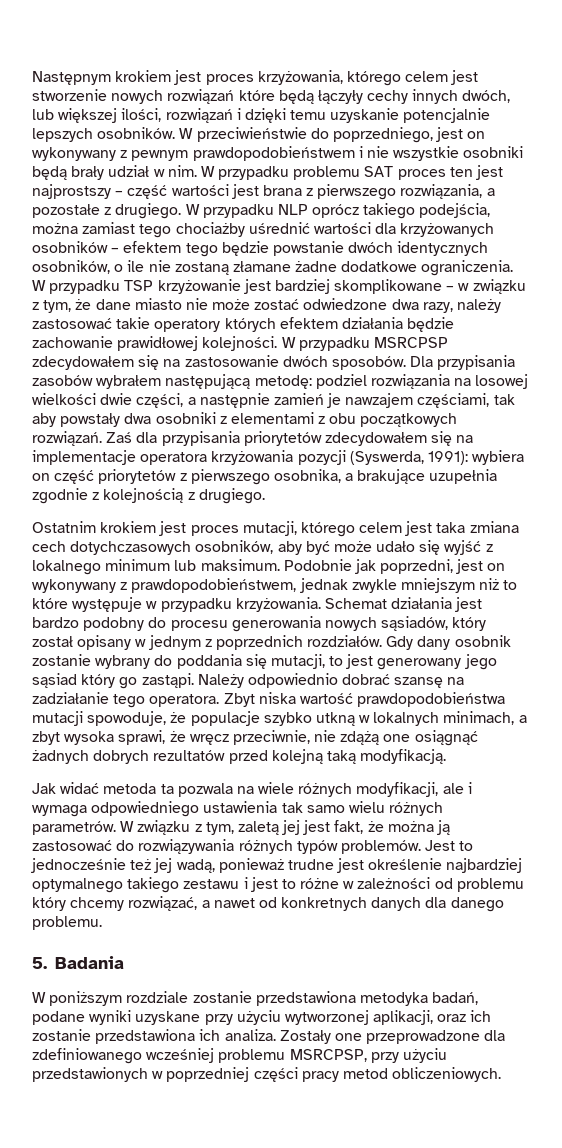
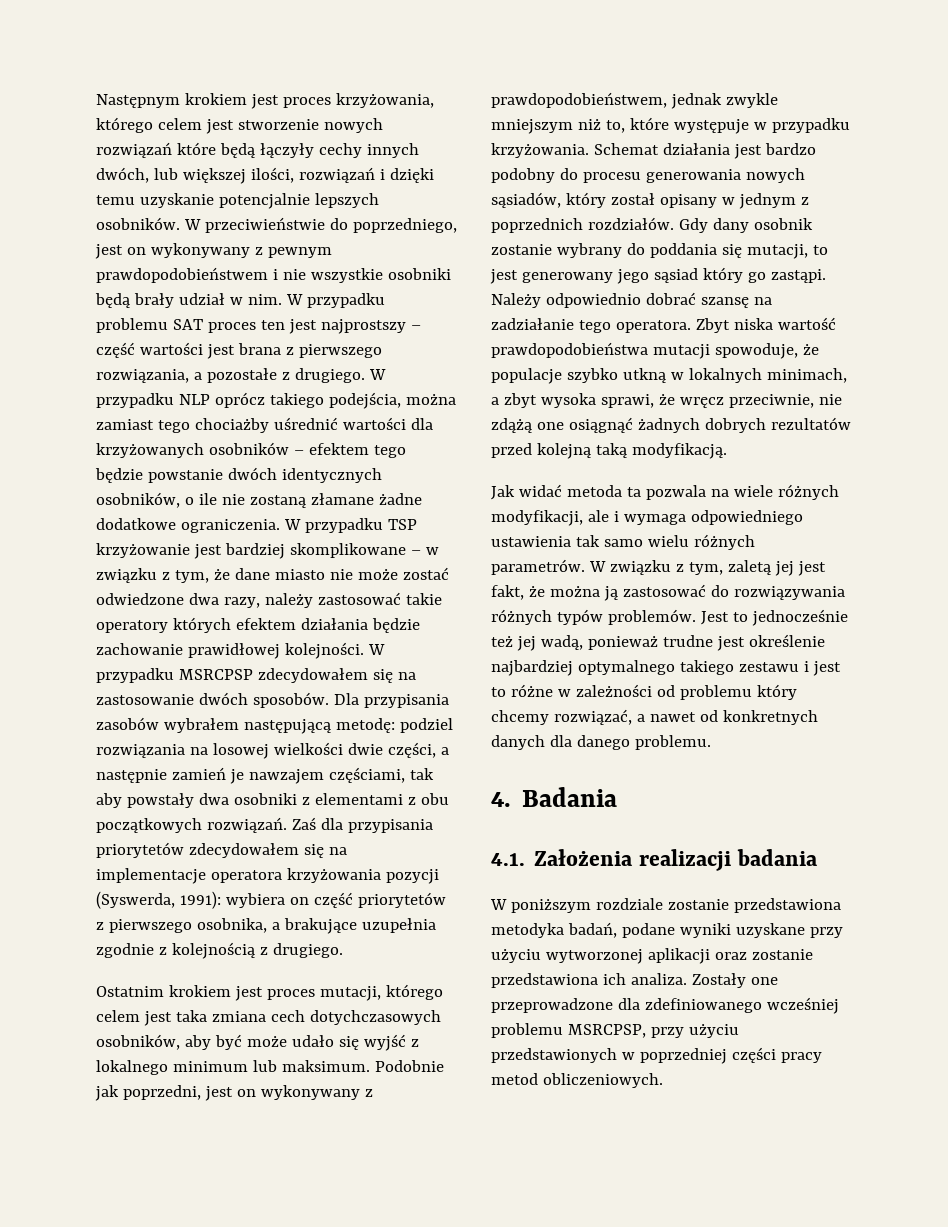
[503,580,518,590] to -> [605,120,625,133] to,
[32,957,47,969] 5. -> [491,792,511,807] 4.
(124, 962) none -> [491,849,818,871] // 4.1. Założenia realizacji badania
[373,1010,492,1025] aplikacji, oraz ich -> [647,948,747,964] aplikacji oraz

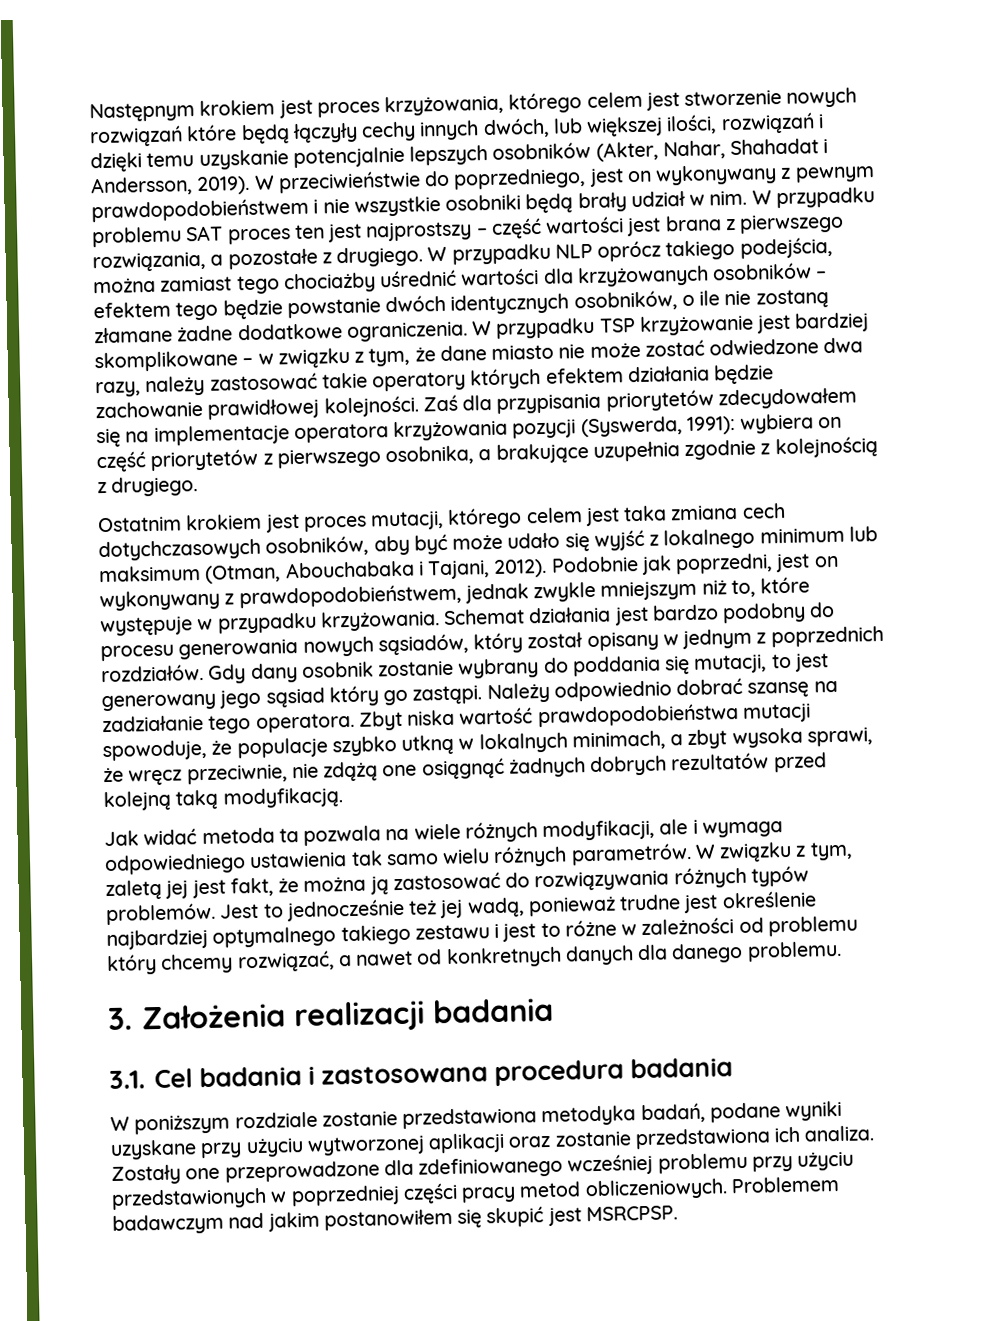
[96,217,180,230] osobników. -> [492,138,829,162] [90,175,251,197] osobników (Akter, Nahar, Shahadat i Andersson, 2019).
[367,644,385,655] [96,668,416,683] [96,692,449,708] [96,717,453,734] [96,742,449,759] [96,767,434,784] [96,793,449,808] [96,817,287,833] W przypadku MSRCPSP zdecydowałem się na zastosowanie dwóch sposobów. Dla przypisania zasobów wybrałem następującą metodę: podziel rozwiązania na losowej wielkości dwie części, a następnie zamień je nawzajem częściami, tak aby powstały dwa osobniki z elementami z obu początkowych rozwiązań. -> (419, 406) none
[281,1060,370,1072] maksimum. -> [98,558,548,584] maksimum (Otman, Abouchabaka i Tajani, 2012).
[491,787,617,807] [491,849,731,871] 4. Badania // 4.1. Założenia realizacji -> [108,997,554,1033] [109,1059,624,1090] 3. Założenia realizacji badania // 3.1. Cel badania i zastosowana procedura
[567,1024,646,1038] MSRCPSP, -> (748, 1163) none
(663, 1080) none -> [730,1176,839,1194] [112,1205,678,1235] Problemem badawczym nad jakim postanowiłem się skupić jest MSRCPSP.

